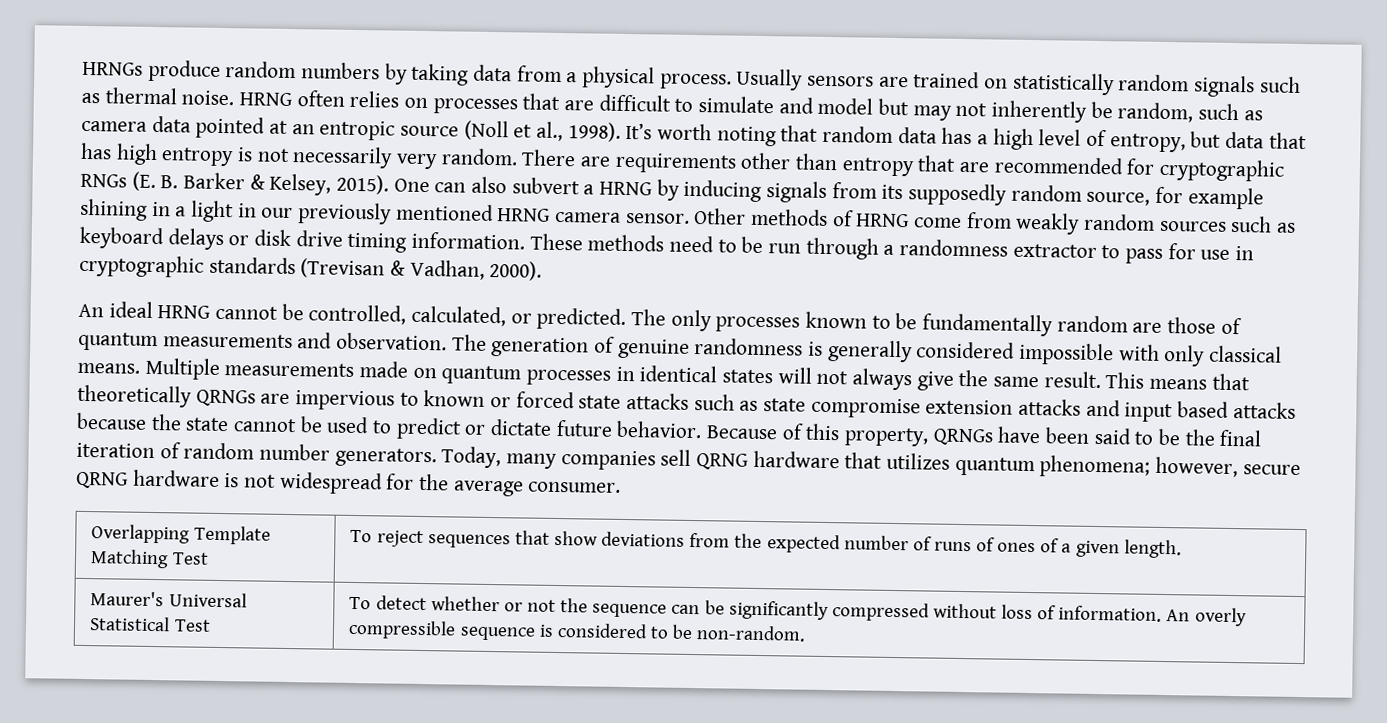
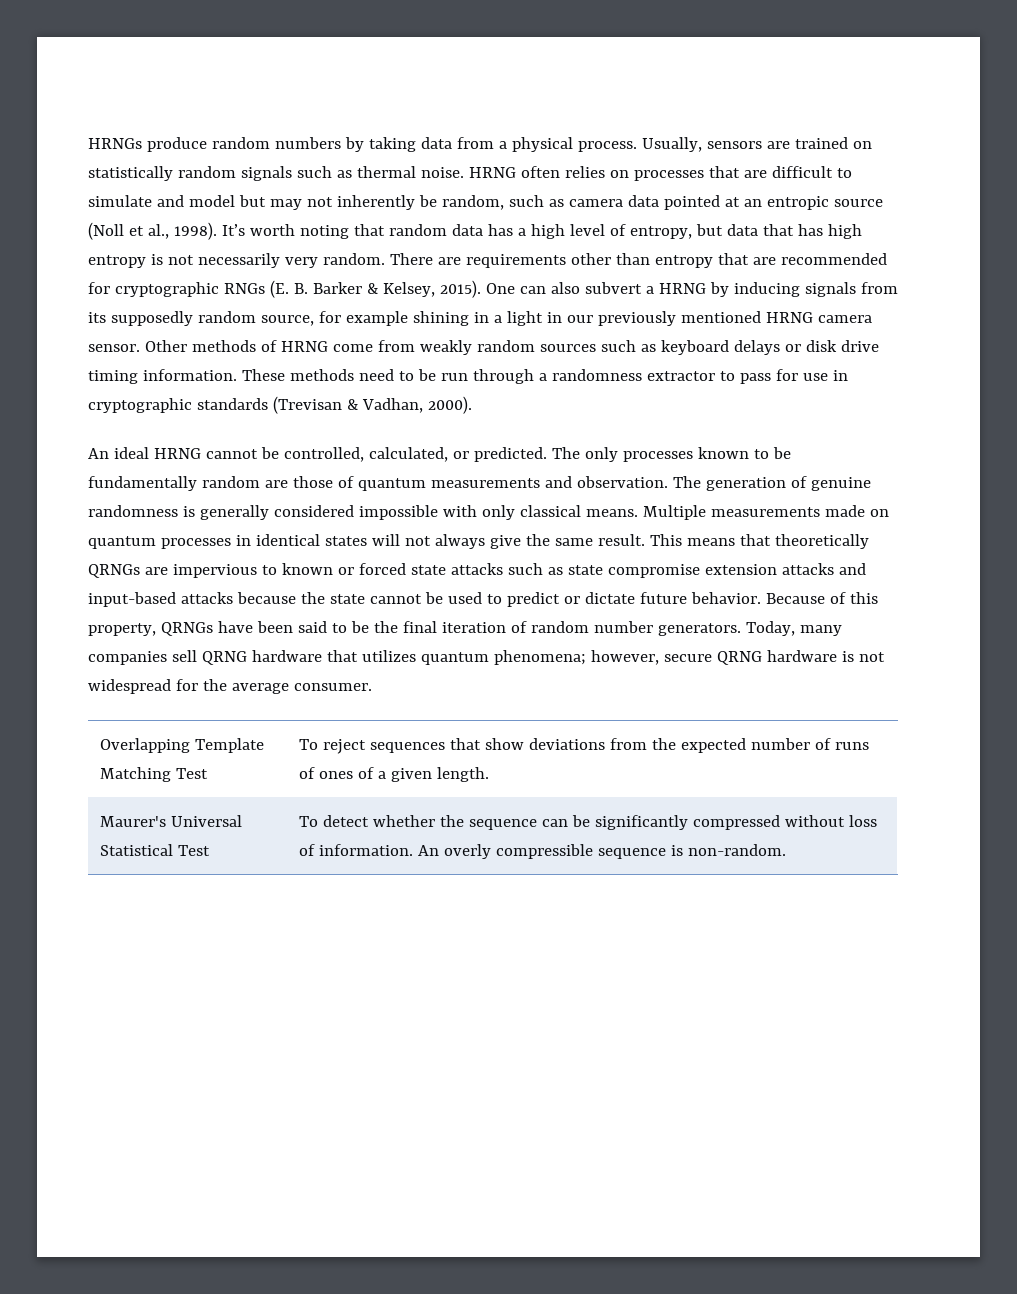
[736,68,804,91] Usually -> [641,137,702,152] Usually,
[1124,401,1230,423] input based -> [88,592,176,607] input-based
[503,599,556,612] or not -> (436, 821) none
[556,623,694,640] considered to be -> (684, 850) none

